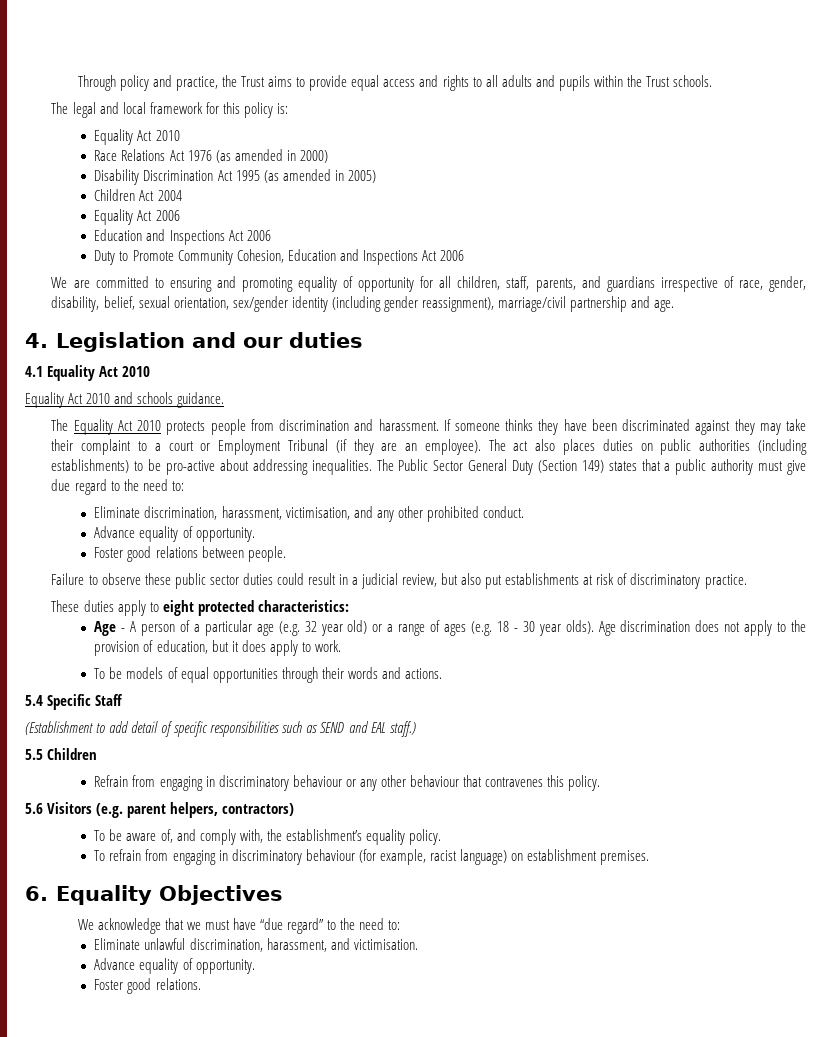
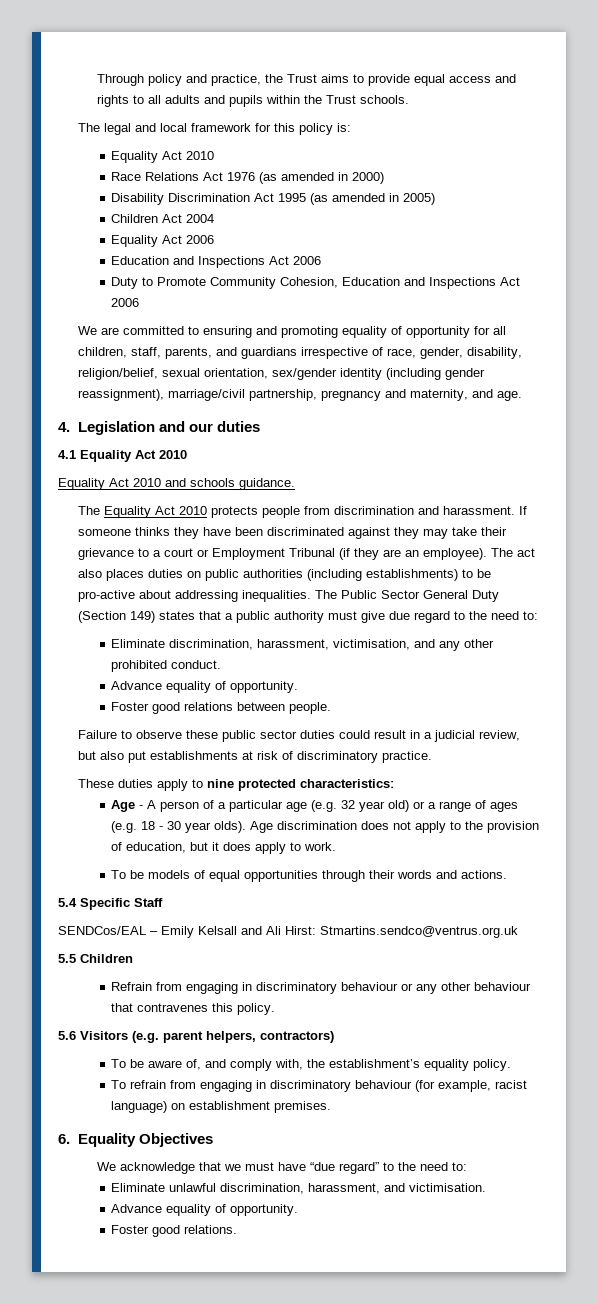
[103,296,135,310] belief, -> [77,368,158,380] religion/belief,
[569,296,627,312] partnership -> [248,389,468,401] partnership, pregnancy and maternity,
[81,439,132,455] complaint -> [77,548,134,560] grievance
[162,600,194,616] eight -> [206,779,234,788] nine
[25,721,416,737] (Establishment to add detail of specific responsibilities such as SEND and EAL staff.) -> [58,926,518,938] SENDCos/EAL – Emily Kelsall and Ali Hirst: Stmartins.sendco@ventrus.org.uk

